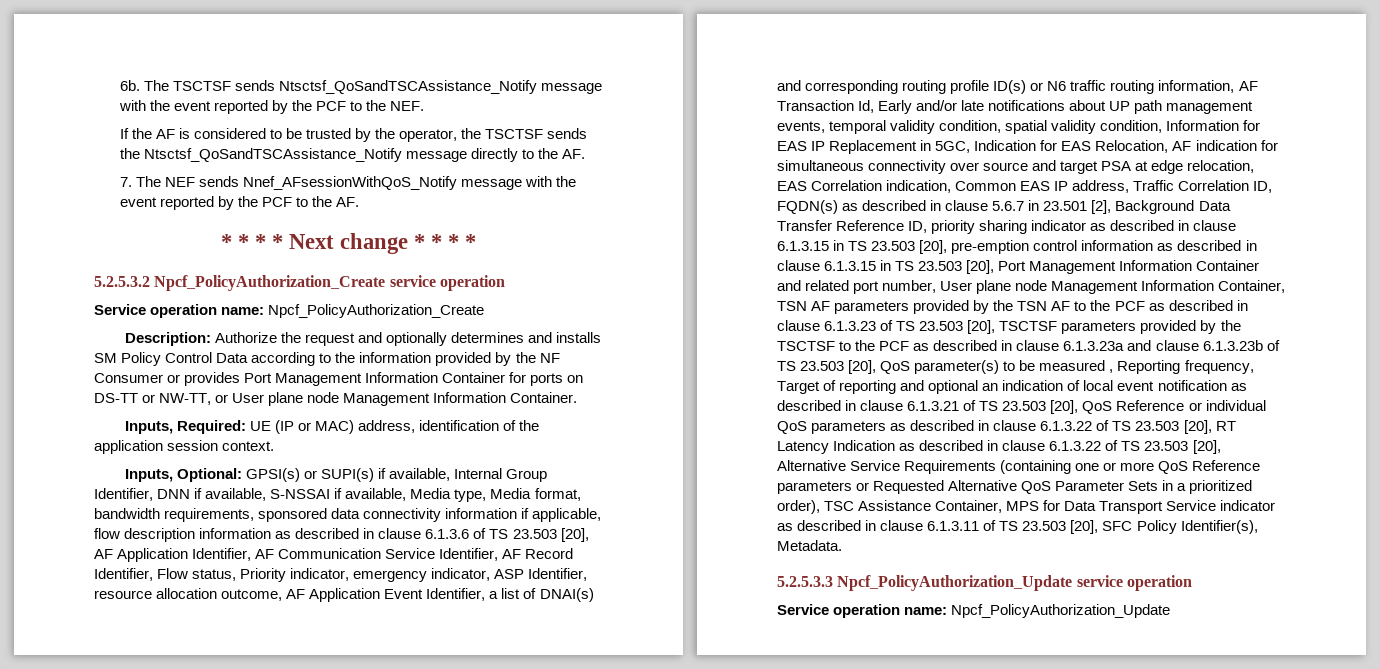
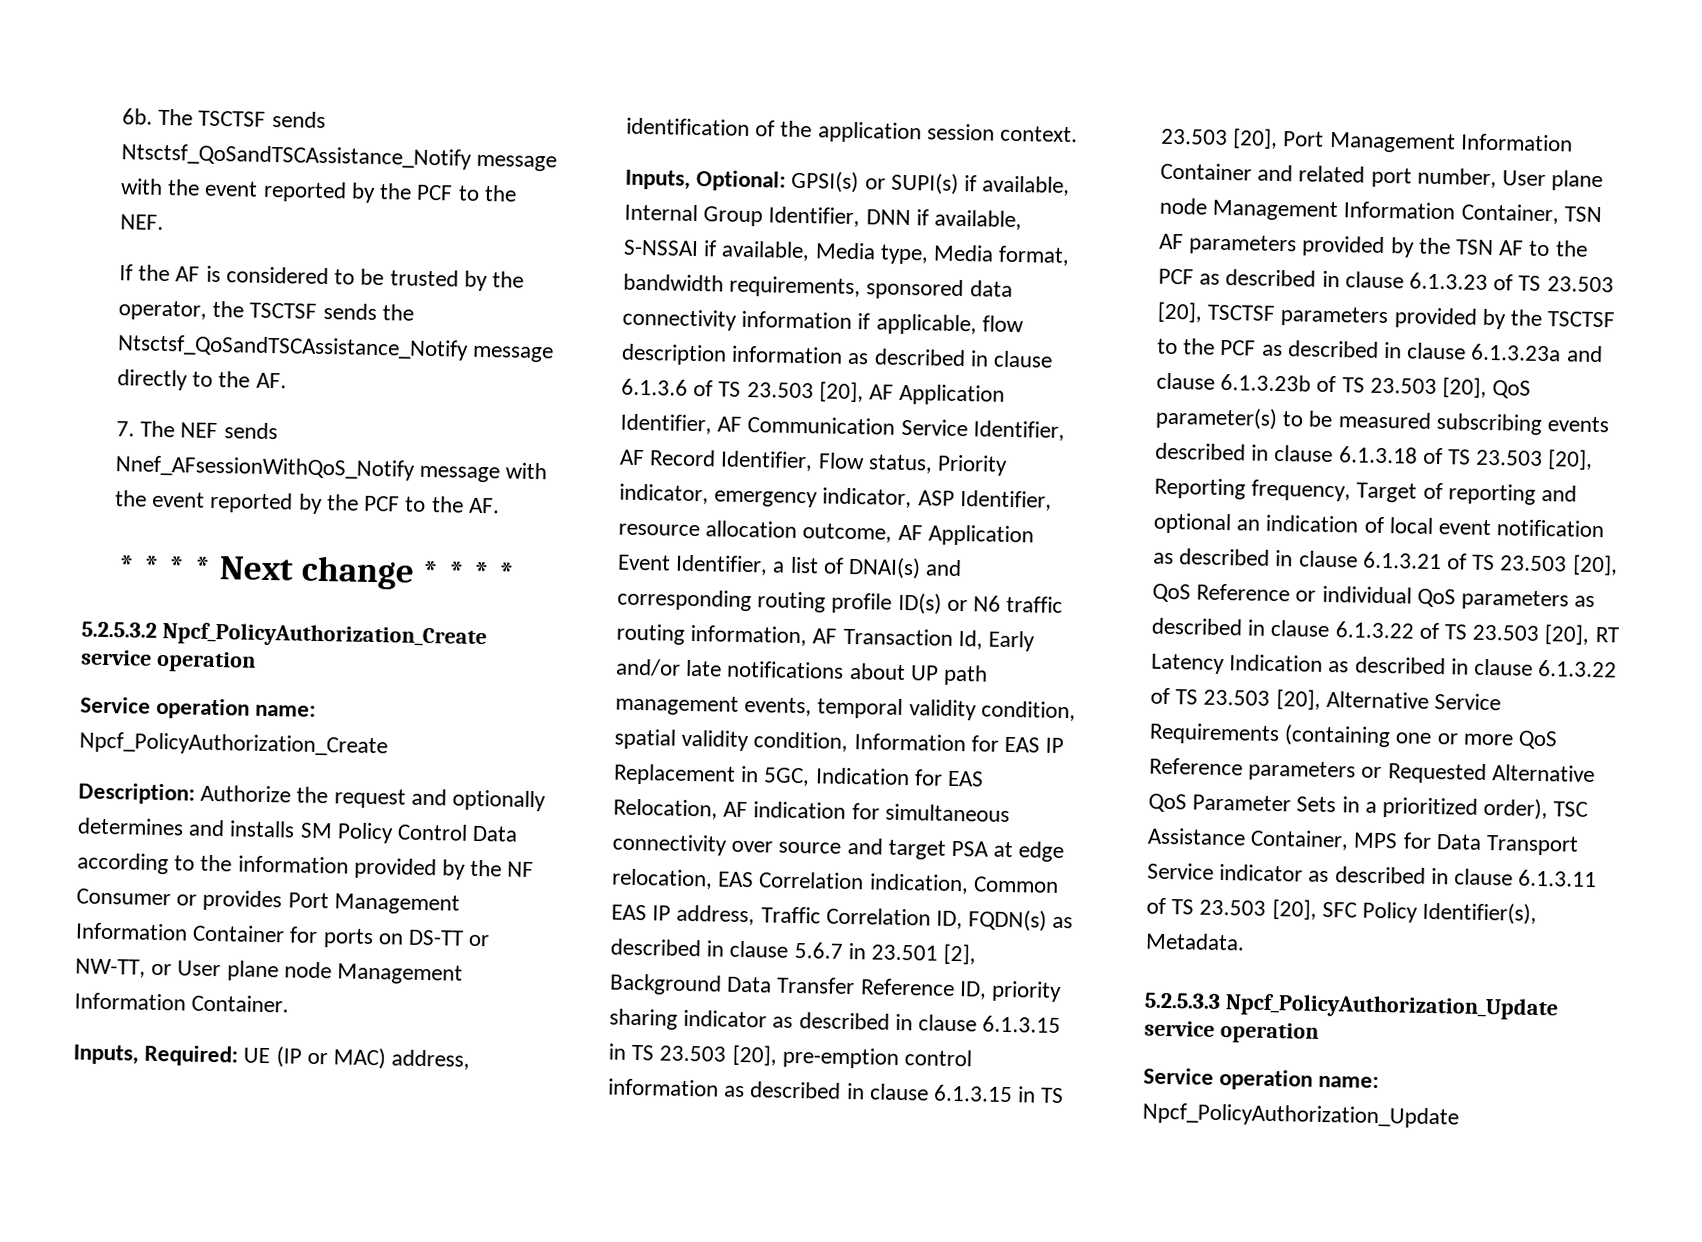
[1109,369,1114,373] , -> [1435,412,1610,435] [1155,442,1594,470] subscribing events described in clause 6.1.3.18 of TS 23.503 [20],

